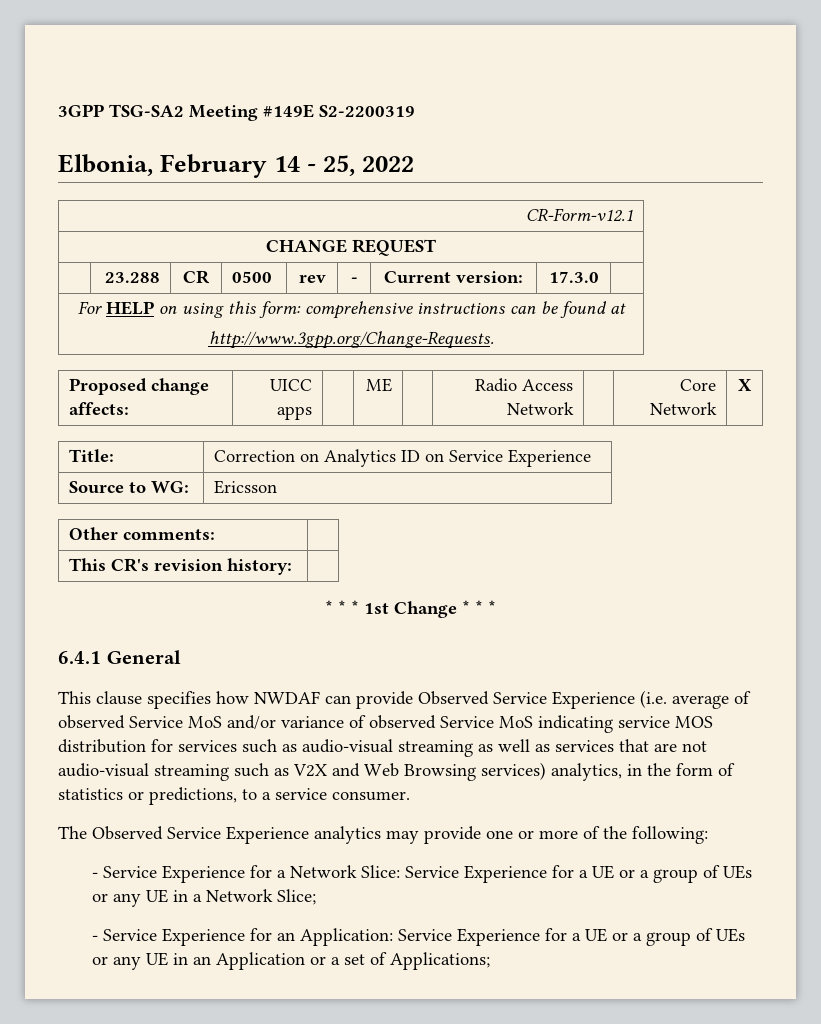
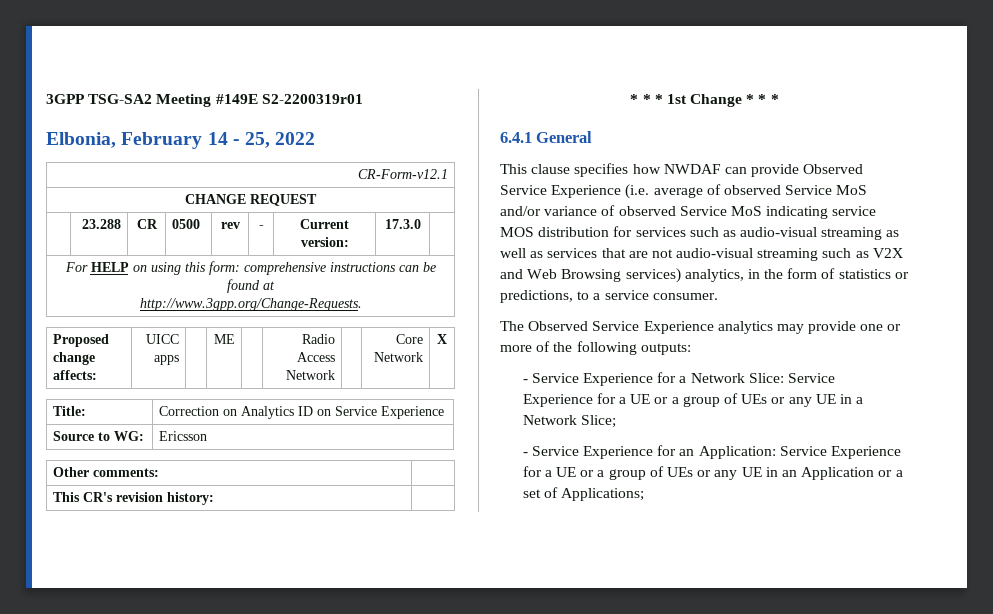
[319,105,415,117] S2-2200319 -> [261,94,363,104] S2-2200319r01
[632,826,708,844] following: -> [576,341,691,355] following outputs:

